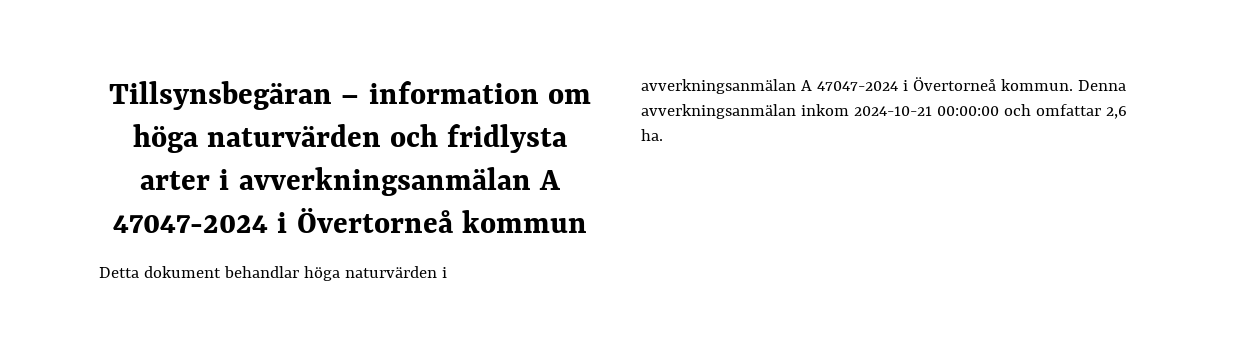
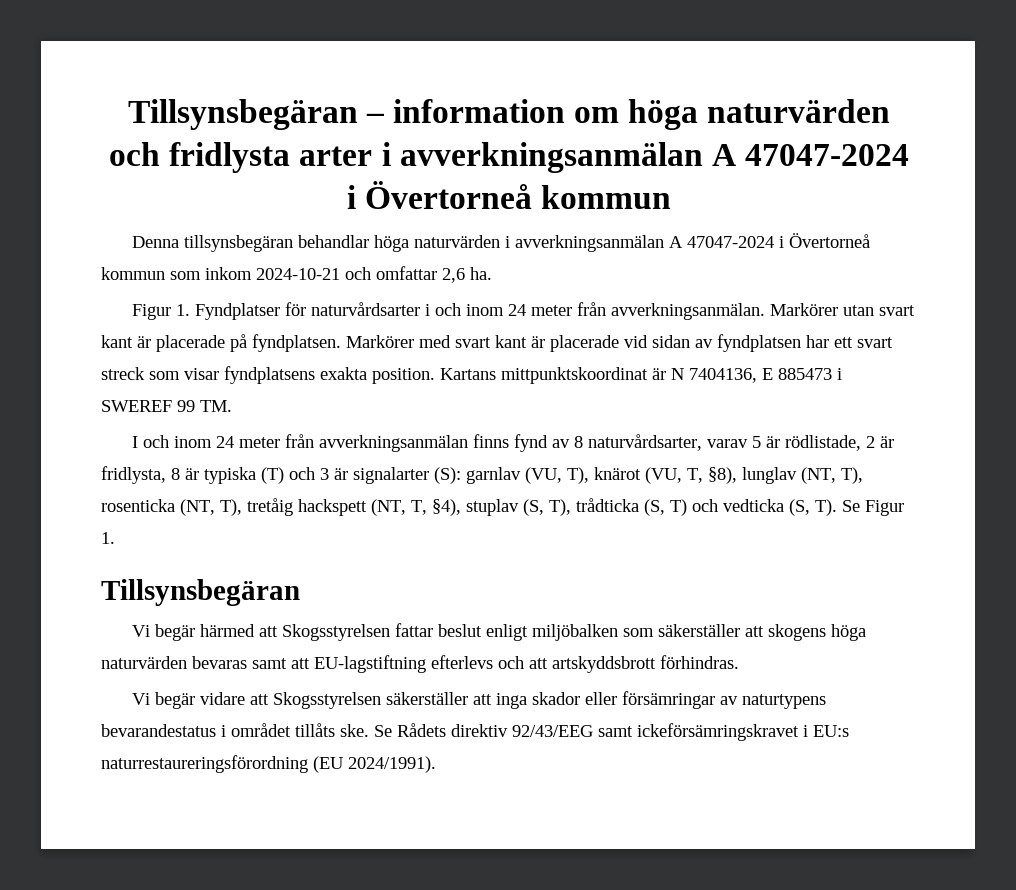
[99,266,221,278] Detta dokument -> [132,235,294,252] Denna tillsynsbegäran
[1000,79,1126,91] [641,104,796,119] kommun. Denna avverkningsanmälan -> [101,267,201,280] kommun som
[936,106,999,116] 00:00:00 -> (340, 274) none
(663, 135) none -> [132,302,916,320] [101,334,893,352] [101,366,842,384] [101,400,232,412] [132,434,895,452] [101,466,863,484] [101,498,904,516] [101,532,115,544] [101,579,300,606] [132,623,867,641] [101,655,739,673] [132,691,827,709] [101,723,849,741] [101,755,436,773] // Figur 1. Fyndplatser för naturvårdsarter i och inom 24 meter från avverkningsanmälan. Markörer utan svart kant är placerade på fyndplatsen. Markörer med svart kant är placerade vid sidan av fyndplatsen har ett svart streck som visar fyndplatsens exakta position. Kartans mittpunktskoordinat är N 7404136, E 885473 i SWEREF 99 TM. // I och inom 24 meter från avverkningsanmälan finns fynd av 8 naturvårdsarter, varav 5 är rödlistade, 2 är fridlysta, 8 är typiska (T) och 3 är signalarter (S): garnlav (VU, T), knärot (VU, T, §8), lunglav (NT, T), rosenticka (NT, T), tretåig hackspett (NT, T, §4), stuplav (S, T), trådticka (S, T) och vedticka (S, T). Se Figur 1. // Tillsynsbegäran // Vi begär härmed att Skogsstyrelsen fattar beslut enligt miljöbalken som säkerställer att skogens höga naturvärden bevaras samt att EU-lagstiftning efterlevs och att artskyddsbrott förhindras. // Vi begär vidare att Skogsstyrelsen säkerställer att inga skador eller försämringar av naturtypens bevarandestatus i området tillåts ske. Se Rådets direktiv 92/43/EEG samt ickeförsämringskravet i EU:s naturrestaureringsförordning (EU 2024/1991).

